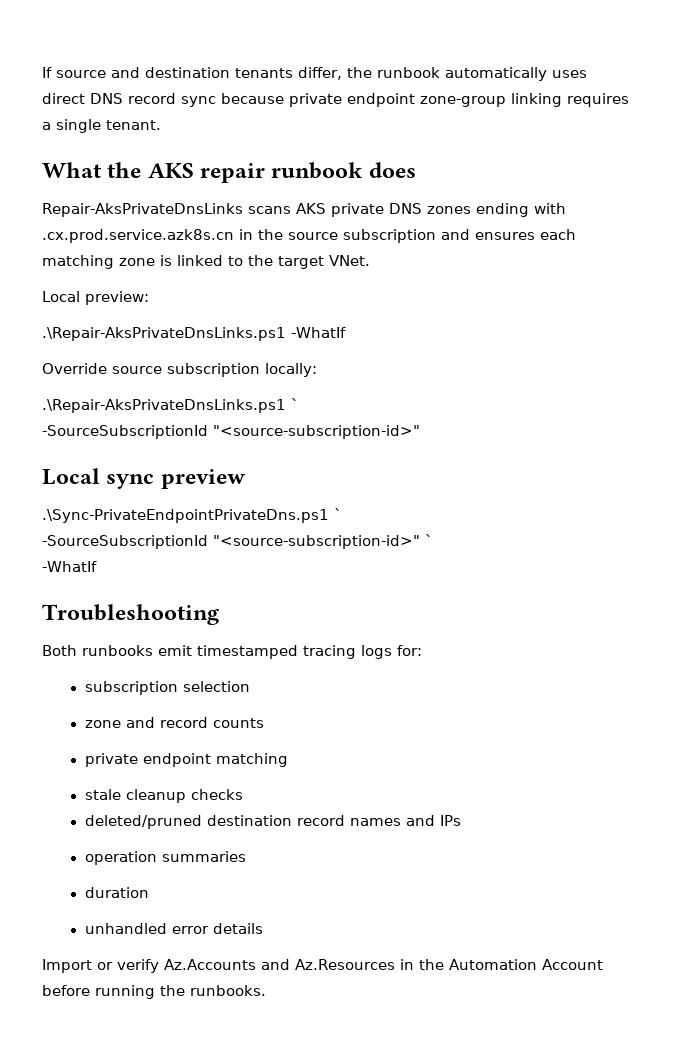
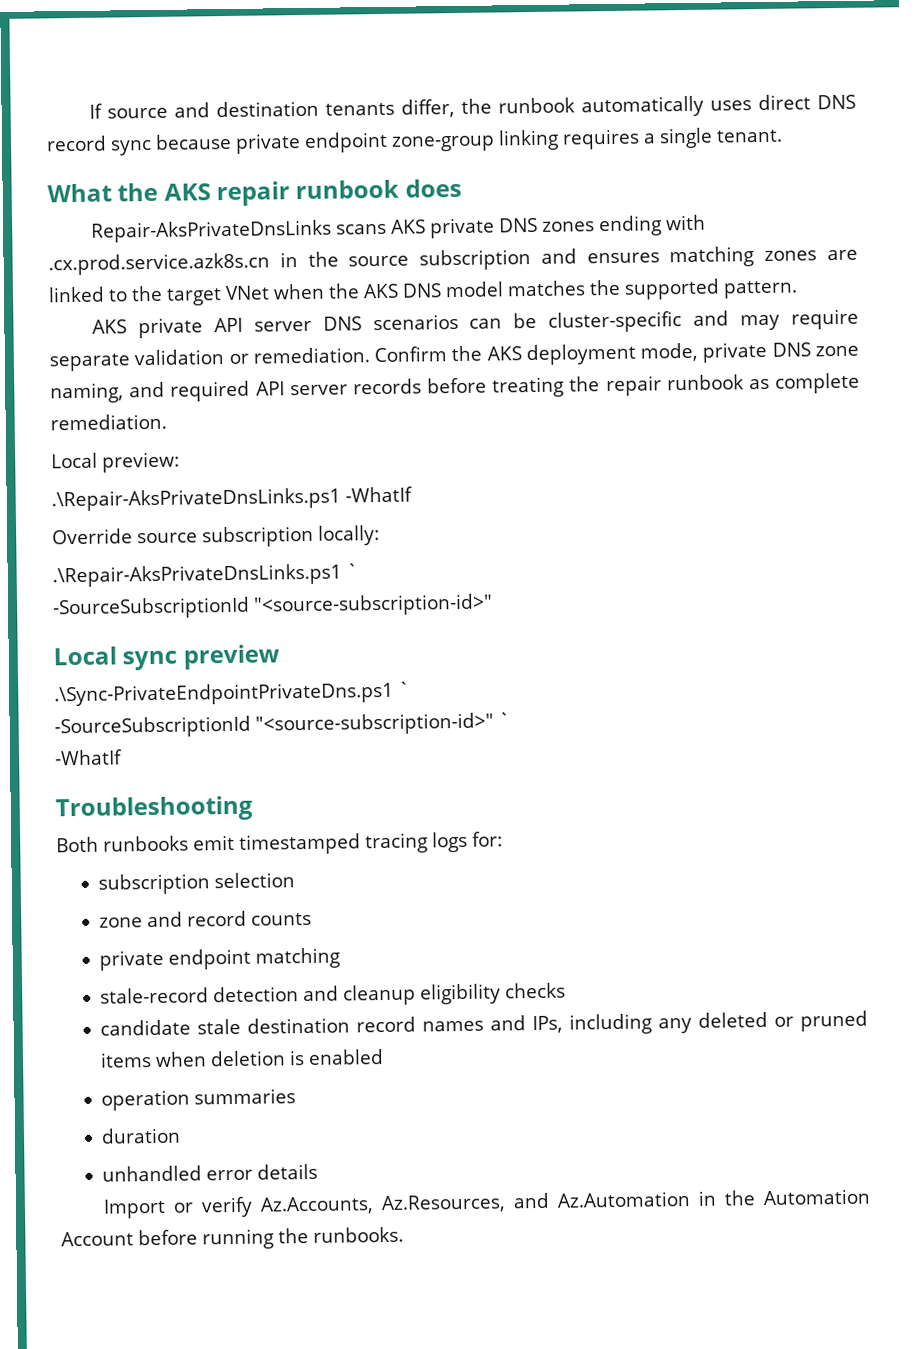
[540,229,576,240] [42,255,370,269] each matching zone is linked to the target VNet. -> [669,246,859,268] [48,278,798,306] [91,308,859,339] [49,341,859,372] [50,372,860,404] [50,413,167,431] matching zones are linked to the target VNet when the AKS DNS model matches the supported pattern. // AKS private API server DNS scenarios can be cluster-specific and may require separate validation or remediation. Confirm the AKS deployment mode, private DNS zone naming, and required API server records before treating the repair runbook as complete remediation.
[84,789,186,803] stale cleanup -> [99,983,501,1006] stale-record detection and cleanup eligibility
[84,815,202,829] deleted/pruned -> [99,1018,241,1036] candidate stale
[439,815,461,826] IPs -> [531,1010,869,1035] [99,1049,384,1068] IPs, including any deleted or pruned items when deletion is enabled
[164,959,395,970] Az.Accounts and Az.Resources -> [259,1191,690,1215] Az.Accounts, Az.Resources, and Az.Automation

